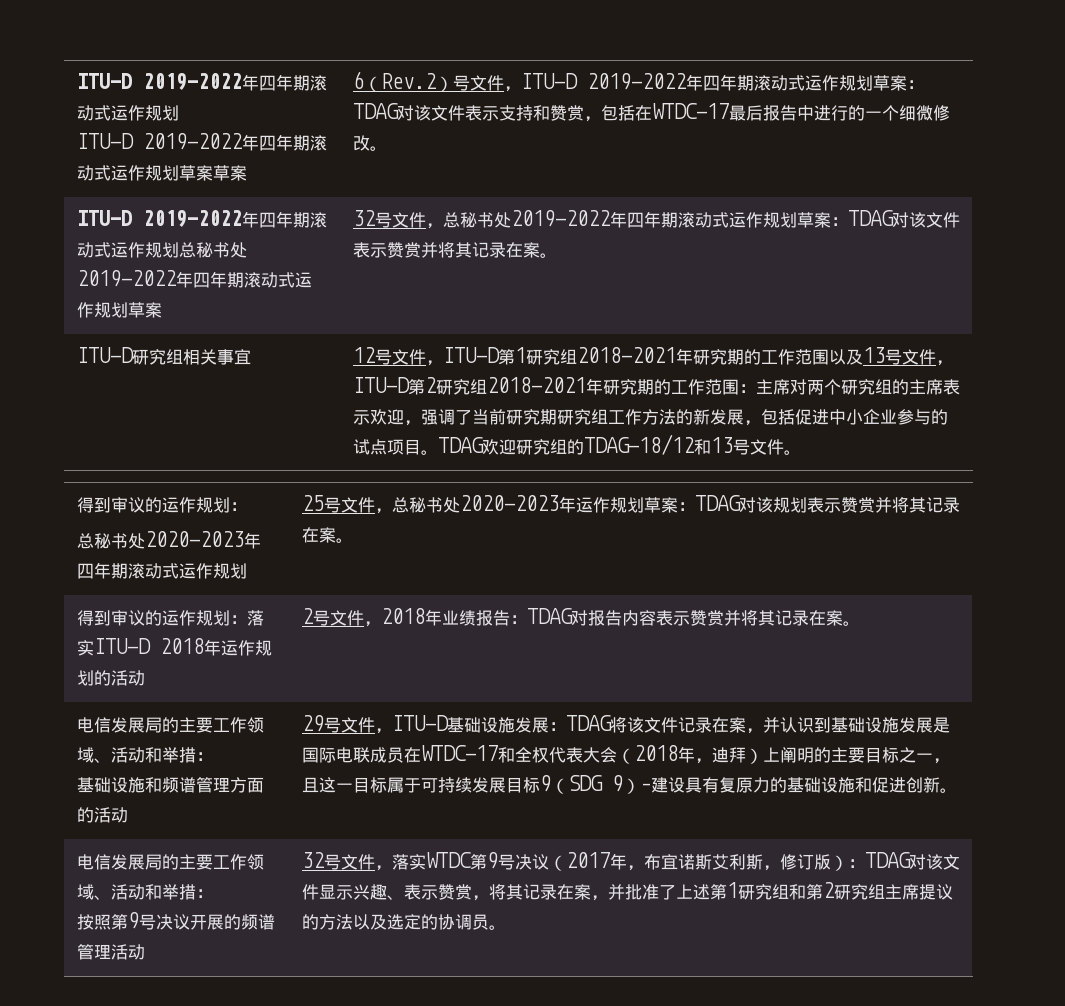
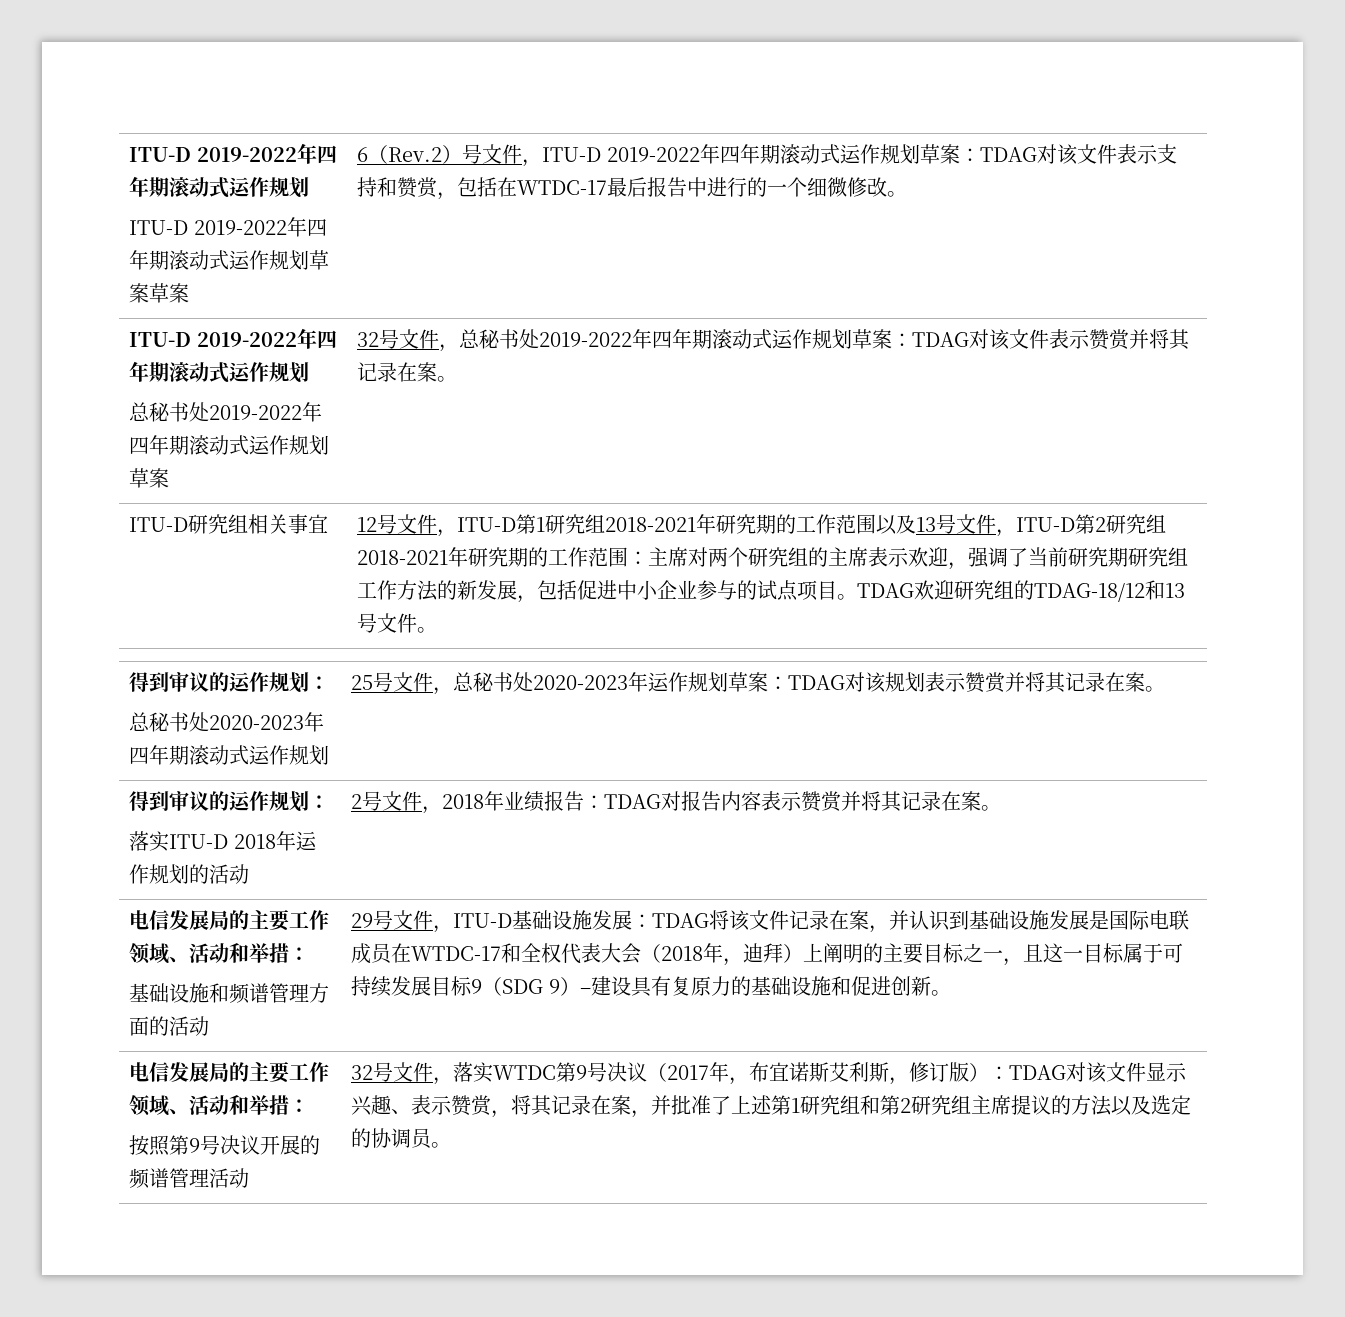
(179, 250) none -> (310, 372) //
(247, 619) none -> (330, 802) //

